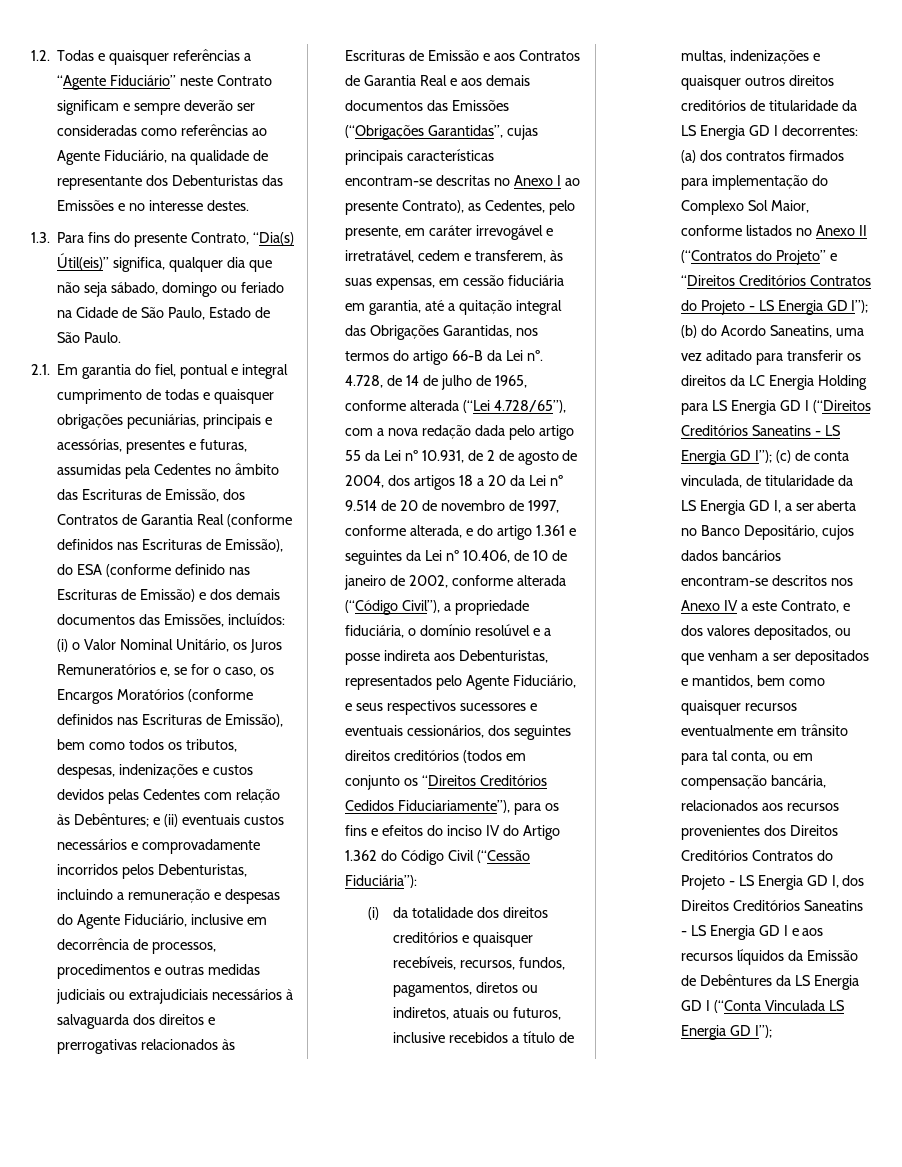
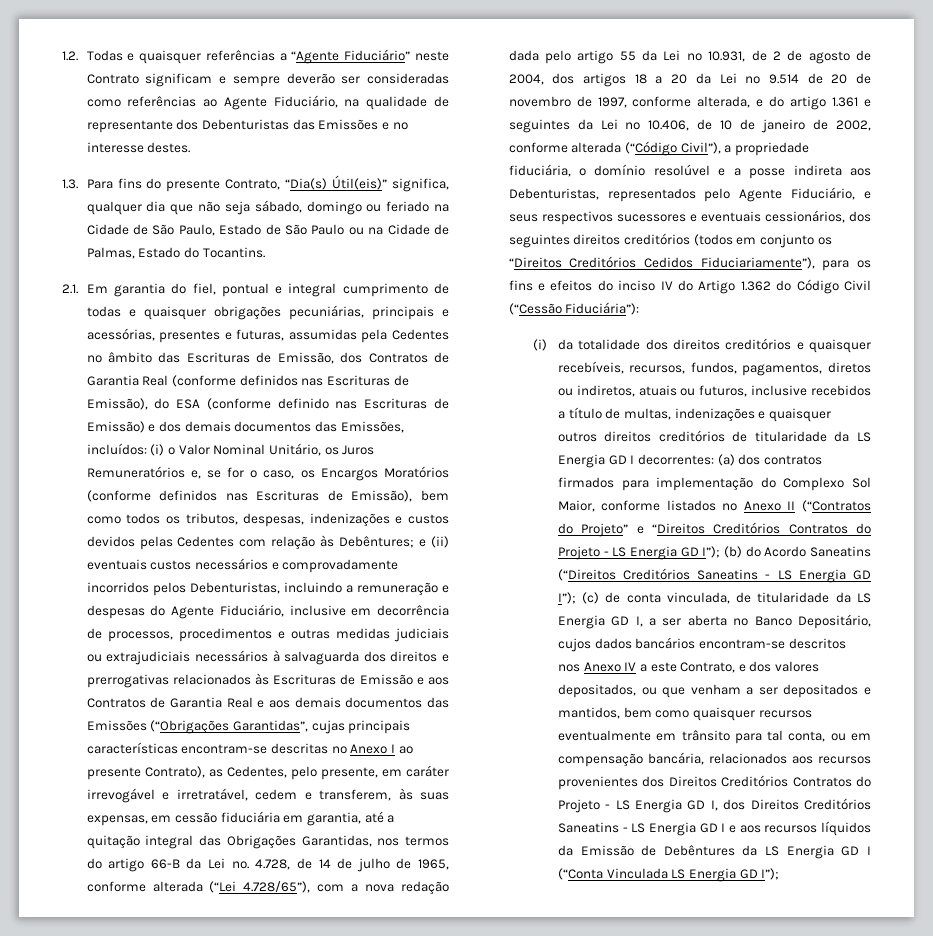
[84,332,122,343] Paulo. -> [311,224,449,235] [86,247,265,259] Paulo ou na Cidade de Palmas, Estado do Tocantins.
[769,325,864,338] [680,350,861,365] [680,375,867,390] [680,400,809,415] Saneatins, uma vez aditado para transferir os direitos da LC Energia Holding para LS Energia GD I -> [810,546,871,557] Saneatins

